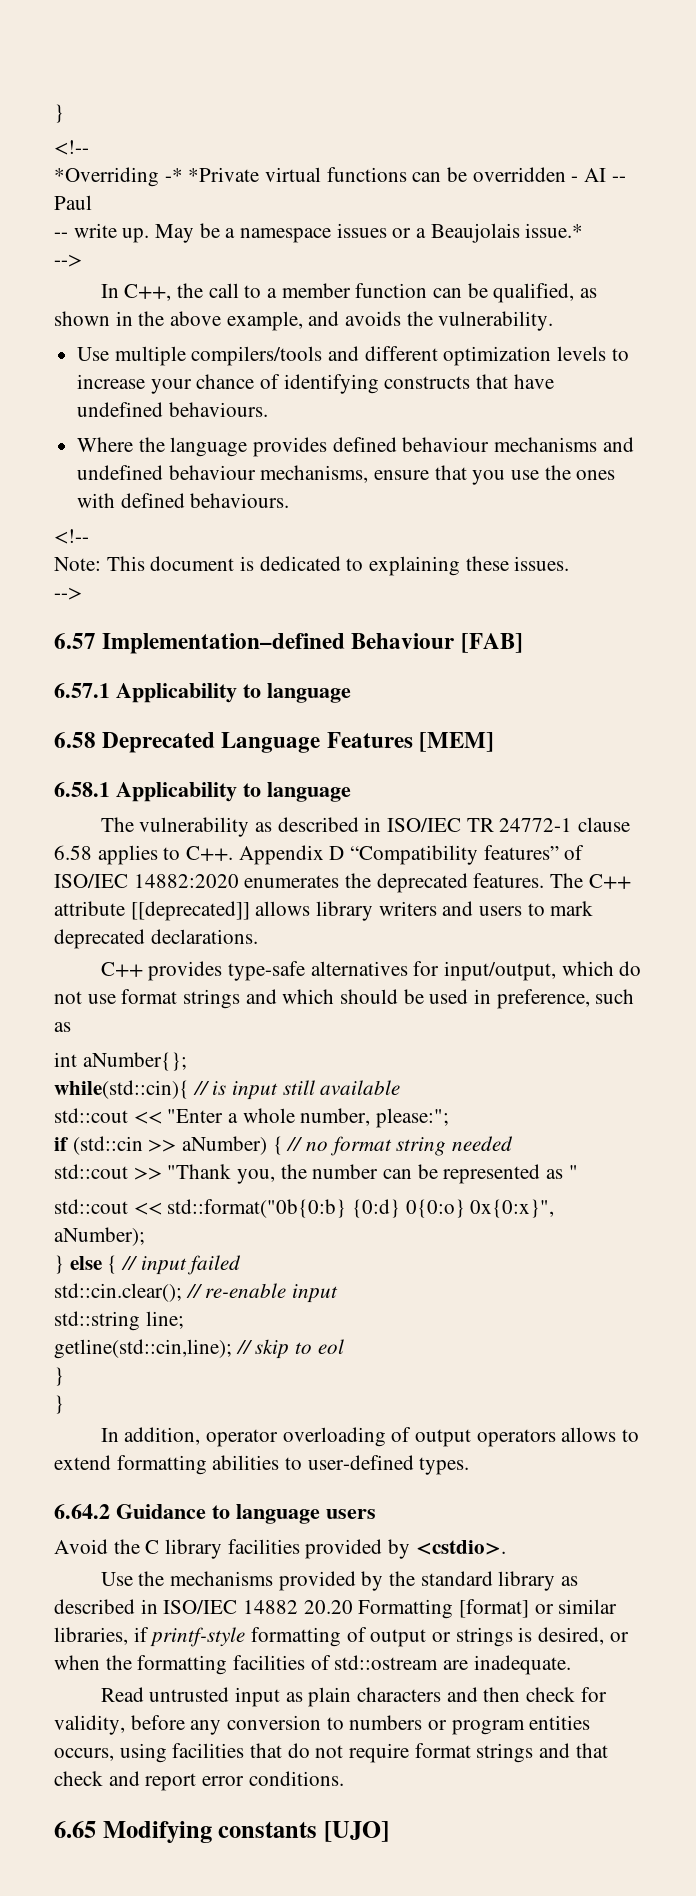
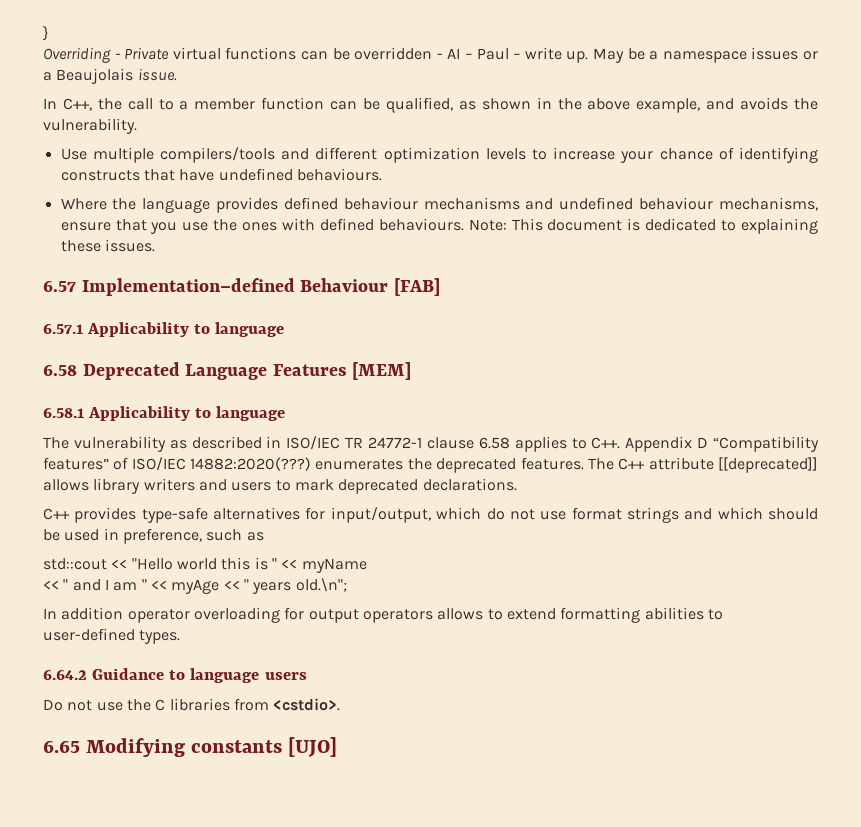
[54,104,64,123] [54,140,89,155] [54,167,260,187] } // <!-- // *Overriding -* *Private -> [43,26,49,41] [43,47,170,63] } // Overriding - Private
[611,176,626,182] -- -> [465,53,473,59] –
[54,232,68,238] // -- -> [513,53,521,59] –
[525,223,584,238] [54,254,82,267] issue.* // --> -> [137,68,177,81] issue.
[54,529,89,544] // <!-- // -> (464, 224) none
[54,587,82,600] // --> -> (155, 245) none
[133,874,239,888] 14882:2020 -> [190,457,312,471] 14882:2020(???)
[54,1052,187,1071] [54,1080,401,1100] [54,1108,450,1128] [54,1136,514,1156] [54,1164,578,1184] [54,1199,555,1218] [54,1227,145,1246] [54,1255,242,1275] [54,1283,339,1303] [54,1311,184,1331] [54,1339,344,1359] [54,1367,64,1386] [54,1395,64,1414] [100,1427,201,1445] int aNumber{}; // while(std::cin){ // is input still available // std::cout << "Enter a whole number, please:"; // if (std::cin >> aNumber) { // no format string needed // std::cout >> "Thank you, the number can be represented as " // std::cout << std::format("0b{0:b} {0:d} 0{0:o} 0x{0:x}", aNumber); // } else { // input failed // std::cin.clear(); // re-enable input // std::string line; // getline(std::cin,line); // skip to eol // } // } // In addition, -> [43,557,367,573] [43,578,347,594] [43,607,124,620] std::cout << "Hello world this is " << myName // << " and I am " << myAge << " years old.\n"; // In addition
[391,1427,412,1442] of -> [284,607,305,620] for
[54,1539,506,1559] [100,1571,579,1591] [54,1599,618,1619] [54,1627,629,1647] [54,1655,571,1675] [100,1687,607,1707] [54,1715,591,1735] [54,1743,608,1763] [54,1771,344,1791] Avoid the C library facilities provided by <cstdio>. // Use the mechanisms provided by the standard library as described in ISO/IEC 14882 20.20 Formatting [format] or similar libraries, if printf-style formatting of output or strings is desired, or when the formatting facilities of std::ostream are inadequate. // Read untrusted input as plain characters and then check for validity, before any conversion to numbers or program entities occurs, using facilities that do not require format strings and that check and report error conditions. -> [43,698,341,711] Do not use the C libraries from <cstdio>.

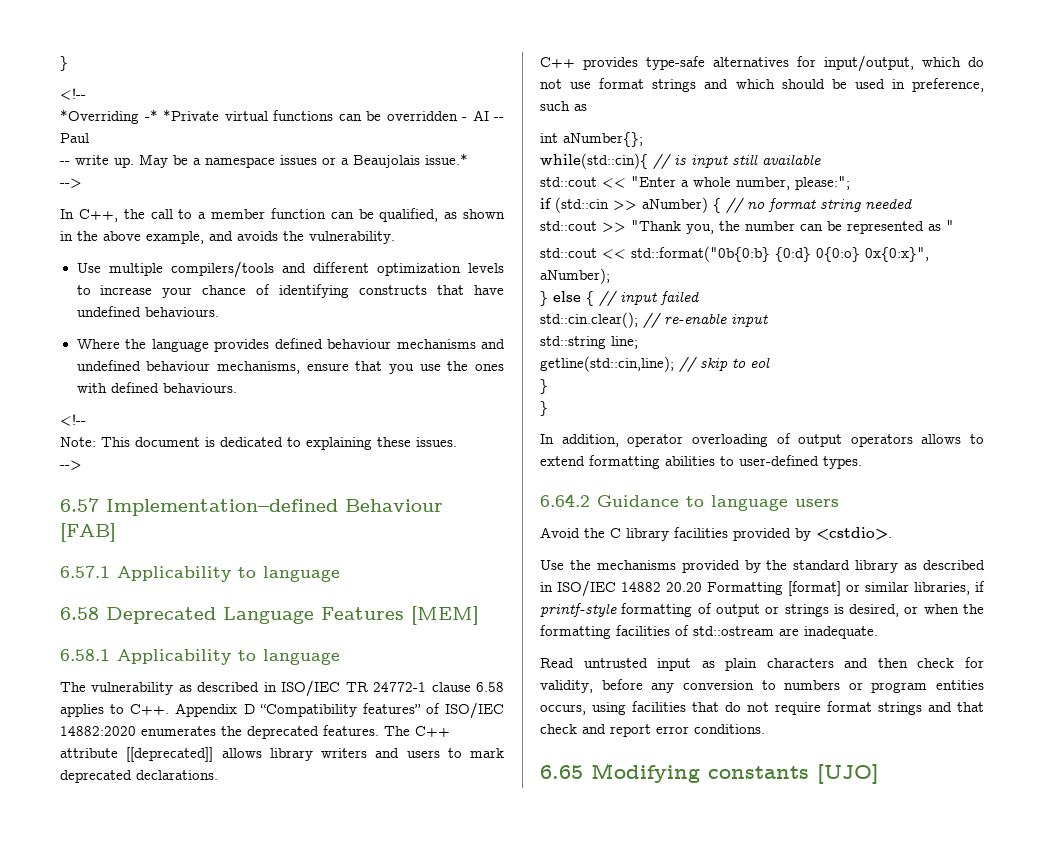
[43,26,49,41] [43,47,170,63] } // Overriding - Private -> [60,56,68,71] [60,88,86,100] [60,109,219,124] } // <!-- // *Overriding -* *Private
[465,53,473,59] – -> [494,117,504,121] --
[513,53,521,59] – -> [60,161,70,165] // --
[137,68,177,81] issue. -> [425,153,468,165] [60,178,82,188] issue.* // -->
(464, 224) none -> [60,414,86,426] // <!-- //
(155, 245) none -> [60,460,82,470] // -->
[190,457,312,471] 14882:2020(???) -> [60,726,136,736] 14882:2020
[43,557,367,573] [43,578,347,594] [43,607,124,620] std::cout << "Hello world this is " << myName // << " and I am " << myAge << " years old.\n"; // In addition -> [540,132,643,147] [540,153,821,169] [540,176,850,190] [540,197,912,213] [540,220,954,234] [540,246,929,262] [540,268,610,284] [540,290,699,306] [540,312,768,328] [540,336,638,349] [540,356,770,372] [540,379,548,394] [540,401,548,416] [540,434,619,447] int aNumber{}; // while(std::cin){ // is input still available // std::cout << "Enter a whole number, please:"; // if (std::cin >> aNumber) { // no format string needed // std::cout >> "Thank you, the number can be represented as " // std::cout << std::format("0b{0:b} {0:d} 0{0:o} 0x{0:x}", aNumber); // } else { // input failed // std::cin.clear(); // re-enable input // std::string line; // getline(std::cin,line); // skip to eol // } // } // In addition,
[284,607,305,620] for -> [776,433,791,444] of
[43,698,341,711] Do not use the C libraries from <cstdio>. -> [540,527,892,541] [540,560,985,573] [540,580,985,597] [540,603,985,617] [540,625,878,639] [540,657,984,671] [540,679,984,693] [540,701,984,715] [540,724,765,737] Avoid the C library facilities provided by <cstdio>. // Use the mechanisms provided by the standard library as described in ISO/IEC 14882 20.20 Formatting [format] or similar libraries, if printf-style formatting of output or strings is desired, or when the formatting facilities of std::ostream are inadequate. // Read untrusted input as plain characters and then check for validity, before any conversion to numbers or program entities occurs, using facilities that do not require format strings and that check and report error conditions.

